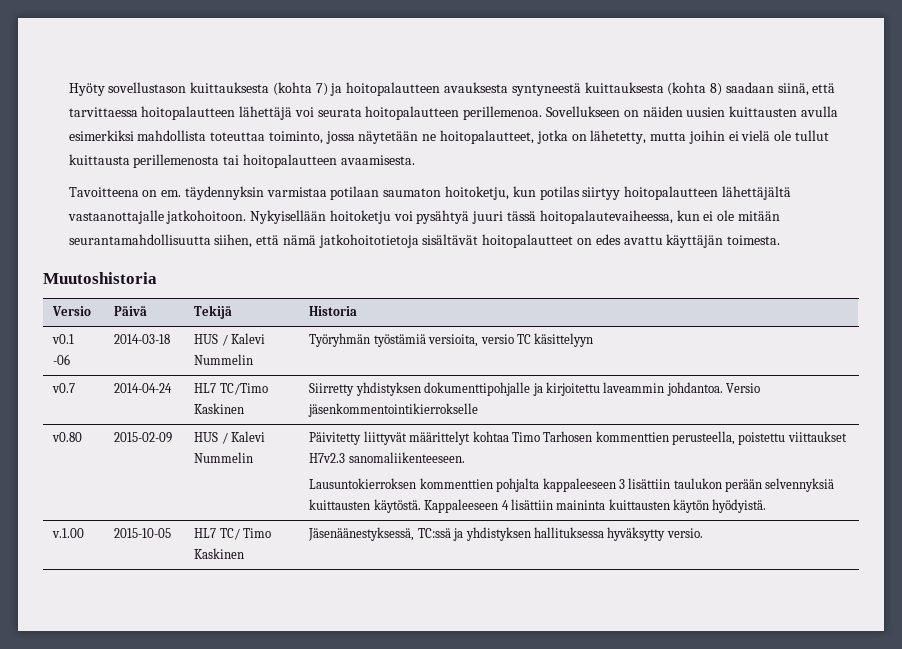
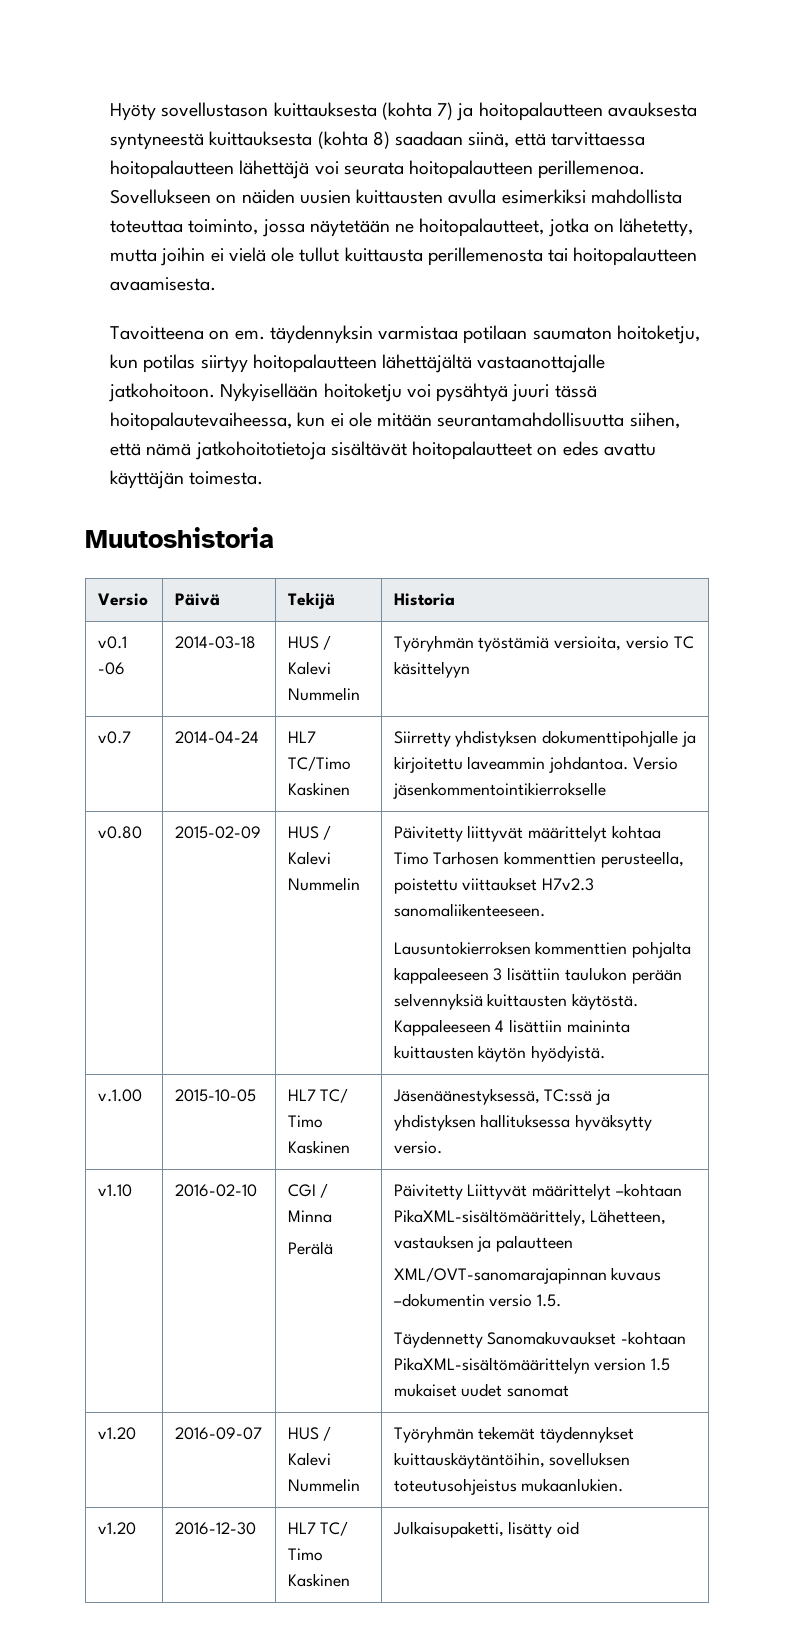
(703, 533) none -> [97,1184,132,1197] [174,1184,257,1197] [287,1183,329,1198] [287,1210,332,1223] [287,1241,333,1255] [393,1183,682,1200] [393,1209,667,1226] [393,1235,574,1252] [393,1267,662,1284] [393,1293,562,1307] [393,1331,687,1348] [393,1357,671,1374] [393,1383,570,1397] [97,1427,136,1440] [174,1427,262,1440] [287,1426,332,1441] [287,1452,331,1466] [287,1478,360,1492] [393,1426,635,1443] [393,1452,631,1469] [393,1478,624,1495] [97,1522,136,1535] [174,1522,256,1535] [287,1521,349,1536] [287,1548,323,1561] [287,1573,350,1587] [392,1521,580,1538] // v1.10 | 2016-02-10 | CGI / Minna // Perälä | Päivitetty Liittyvät määrittelyt –kohtaan PikaXML-sisältömäärittely, Lähetteen, vastauksen ja palautteen // XML/OVT-sanomarajapinnan kuvaus –dokumentin versio 1.5. // Täydennetty Sanomakuvaukset -kohtaan PikaXML-sisältömäärittelyn version 1.5 mukaiset uudet sanomat // v1.20 | 2016-09-07 | HUS / Kalevi Nummelin | Työryhmän tekemät täydennykset kuittauskäytäntöihin, sovelluksen toteutusohjeistus mukaanlukien. // v1.20 | 2016-12-30 | HL7 TC/ Timo Kaskinen | Julkaisupaketti, lisätty oid

